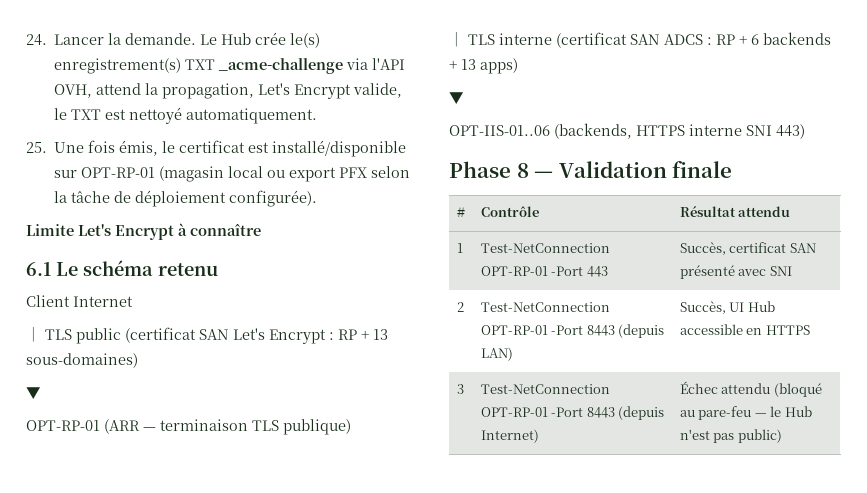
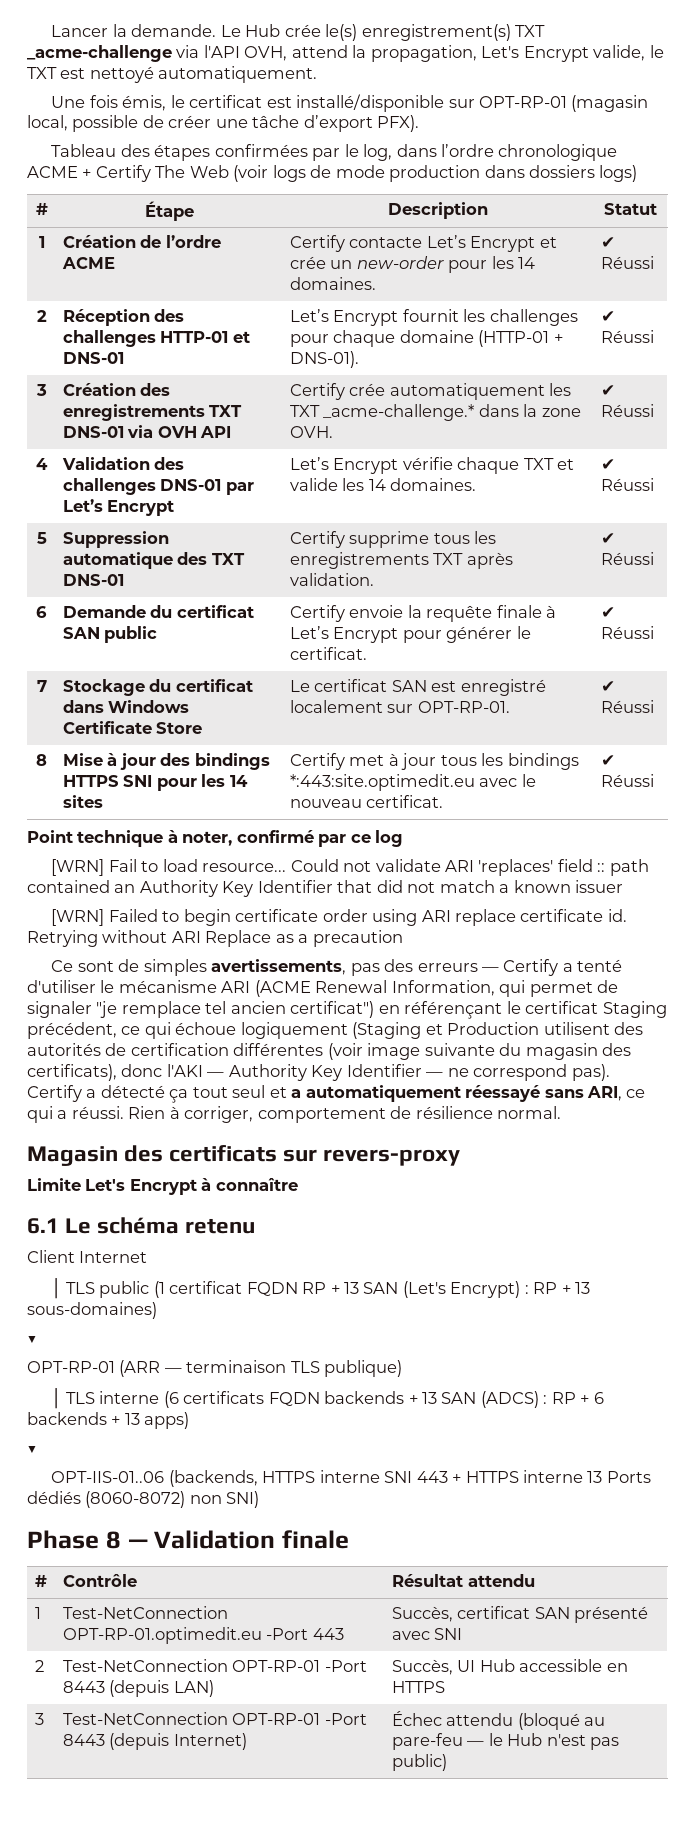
[26,34,47,46] 24. -> (51, 31) none
[26,142,47,153] 25. -> (318, 74) none
[228,166,411,182] [54,190,318,207] local ou export PFX selon la tâche de déploiement configurée). -> [27,115,420,132] [51,144,618,161] [27,165,638,182] [35,203,48,215] [144,201,194,221] [388,202,488,219] [604,203,657,215] [38,236,45,248] [62,235,221,248] [61,257,115,269] [289,235,557,252] [289,256,536,273] [289,277,376,290] [600,237,615,248] [600,256,654,269] [36,310,47,322] [62,309,185,326] [62,330,250,347] [62,352,124,364] [289,309,578,326] [289,330,563,347] [289,351,359,368] [600,311,615,322] [600,330,654,343] [35,384,47,396] [62,383,171,396] [62,404,243,421] [62,425,232,438] [289,383,572,400] [289,404,581,421] [289,426,333,438] [600,385,615,396] [600,404,654,417] [36,458,48,470] [61,457,185,470] [62,478,254,495] [62,499,175,516] [289,457,575,474] [289,478,477,491] [600,459,615,470] [600,478,654,491] [36,532,47,544] [62,531,169,548] [62,552,245,569] [62,574,124,586] [289,531,497,548] [289,552,513,569] [289,573,374,586] [600,533,615,544] [600,552,654,565] [36,606,47,618] [62,605,254,618] [62,626,158,643] [289,605,557,622] [289,626,531,643] [289,647,367,660] [600,607,615,618] [600,626,654,639] [36,680,47,692] [62,679,253,696] [62,700,190,713] [62,721,203,734] [289,679,546,696] [289,700,510,713] [600,681,615,692] [600,700,654,713] [36,754,47,766] [62,753,270,770] [62,774,248,791] [62,795,103,808] [289,753,579,770] [289,774,536,791] [289,795,444,808] [600,755,615,766] [600,774,654,787] [27,830,404,847] [51,859,649,876] [27,880,624,897] [51,909,627,926] [27,930,403,947] [51,959,623,976] [27,980,619,997] [27,1001,667,1019] [27,1022,644,1039] [27,1043,632,1060] [27,1064,610,1081] [27,1085,646,1103] [27,1106,562,1123] [27,1145,461,1166] local, possible de créer une tâche d’export PFX). // Tableau des étapes confirmées par le log, dans l’ordre chronologique ACME + Certify The Web (voir logs de mode production dans dossiers logs) // # | Étape | Description | Statut // 1 | Création de l’ordre ACME | Certify contacte Let’s Encrypt et crée un new-order pour les 14 domaines. | ✔ Réussi // 2 | Réception des challenges HTTP-01 et DNS-01 | Let’s Encrypt fournit les challenges pour chaque domaine (HTTP-01 + DNS-01). | ✔ Réussi // 3 | Création des enregistrements TXT DNS-01 via OVH API | Certify crée automatiquement les TXT _acme-challenge.* dans la zone OVH. | ✔ Réussi // 4 | Validation des challenges DNS-01 par Let’s Encrypt | Let’s Encrypt vérifie chaque TXT et valide les 14 domaines. | ✔ Réussi // 5 | Suppression automatique des TXT DNS-01 | Certify supprime tous les enregistrements TXT après validation. | ✔ Réussi // 6 | Demande du certificat SAN public | Certify envoie la requête finale à Let’s Encrypt pour générer le certificat. | ✔ Réussi // 7 | Stockage du certificat dans Windows Certificate Store | Le certificat SAN est enregistré localement sur OPT-RP-01. | ✔ Réussi // 8 | Mise à jour des bindings HTTPS SNI pour les 14 sites | Certify met à jour tous les bindings *:443:site.optimedit.eu avec le nouveau certificat. | ✔ Réussi // Point technique à noter, confirmé par ce log // [WRN] Fail to load resource... Could not validate ARI 'replaces' field :: path contained an Authority Key Identifier that did not match a known issuer // [WRN] Failed to begin certificate order using ARI replace certificate id. Retrying without ARI Replace as a precaution // Ce sont de simples avertissements, pas des erreurs — Certify a tenté d'utiliser le mécanisme ARI (ACME Renewal Information, qui permet de signaler "je remplace tel ancien certificat") en référençant le certificat Staging précédent, ce qui échoue logiquement (Staging et Production utilisent des autorités de certification différentes (voir image suivante du magasin des certificats), donc l'AKI — Authority Key Identifier — ne correspond pas). Certify a détecté ça tout seul et a automatiquement réessayé sans ARI, ce qui a réussi. Rien à corriger, comportement de résilience normal. // Magasin des certificats sur revers-proxy
[125,327,326,344] (certificat SAN Let's Encrypt -> [153,1281,521,1298] (1 certificat FQDN RP + 13 SAN (Let's Encrypt)
[556,32,703,48] (certificat SAN ADCS -> [163,1391,539,1408] (6 certificats FQDN backends + 13 SAN (ADCS)
[776,124,805,139] 443) -> [416,1470,651,1483] [27,1491,260,1508] 443 + HTTPS interne 13 Ports dédiés (8060-8072) non SNI)
[480,266,548,276] OPT-RP-01 -> [62,1627,262,1644] OPT-RP-01.optimedit.eu

